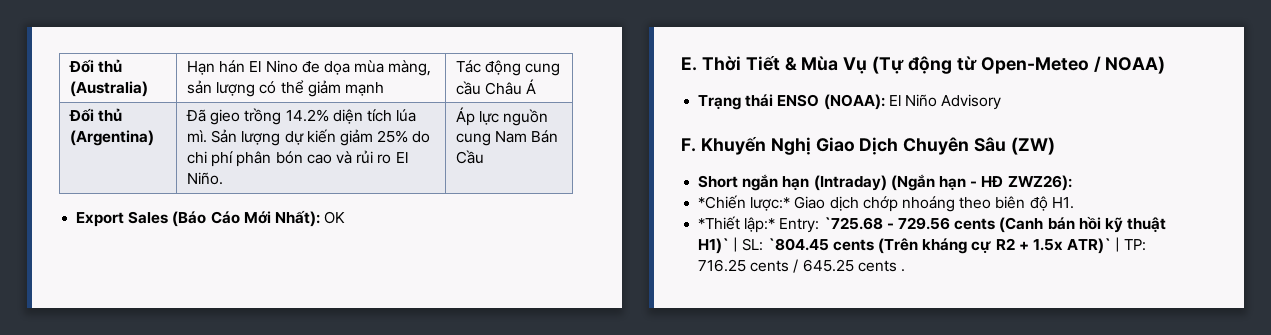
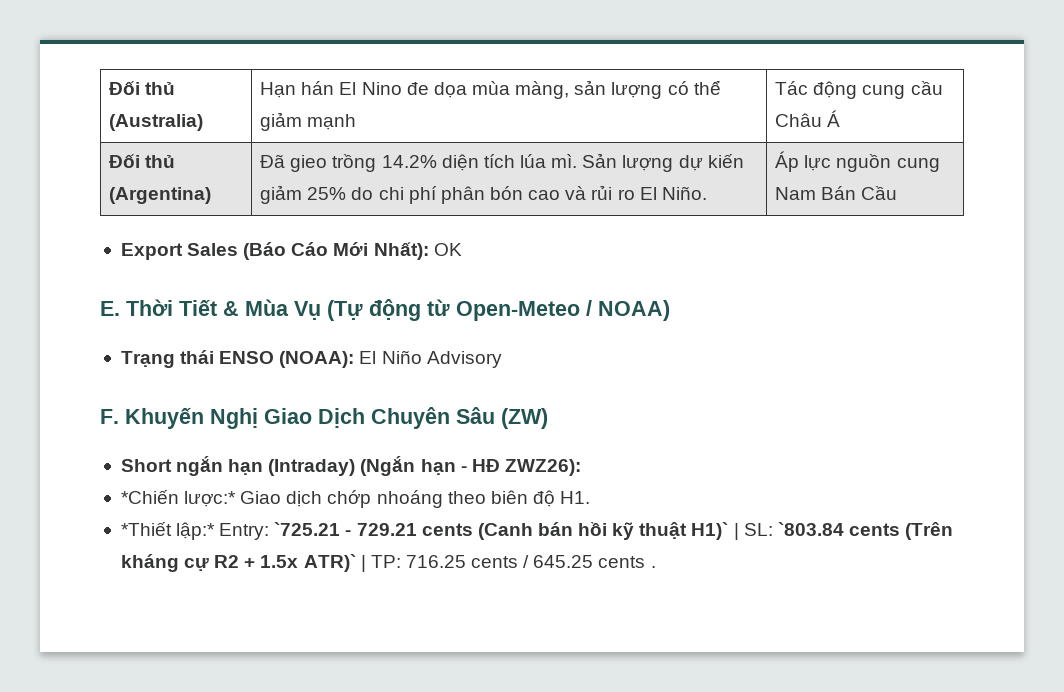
[823,217,950,230] `725.68 - 729.56 -> [274,522,417,536] `725.21 - 729.21
[767,238,829,251] `804.45 -> [777,522,844,536] `803.84

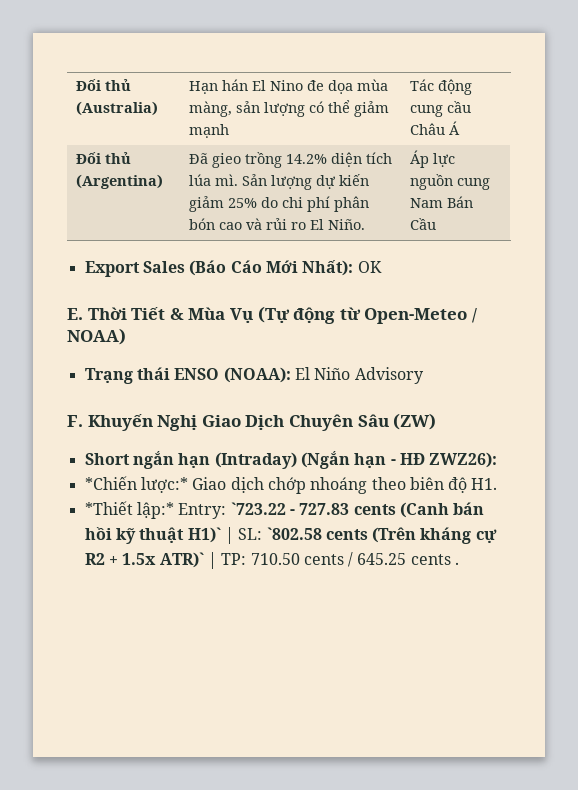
[274,522,417,536] `725.21 - 729.21 -> [230,502,350,515] `723.22 - 727.83
[777,522,844,536] `803.84 -> [266,527,322,540] `802.58
[405,555,466,568] 716.25 -> [250,553,300,565] 710.50

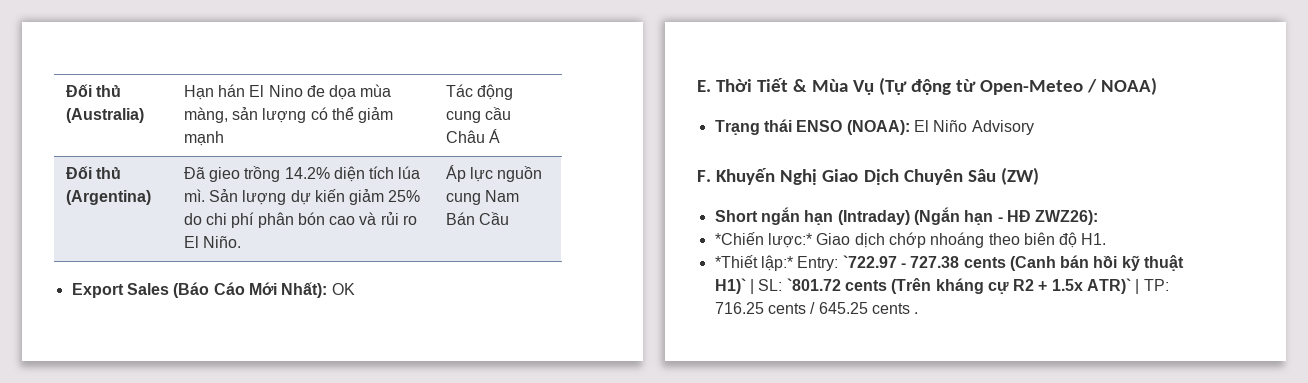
[230,502,350,515] `723.22 - 727.83 -> [842,255,960,268] `722.97 - 727.38
[266,527,322,540] `802.58 -> [786,278,841,291] `801.72
[250,553,300,565] 710.50 -> [714,302,764,314] 716.25

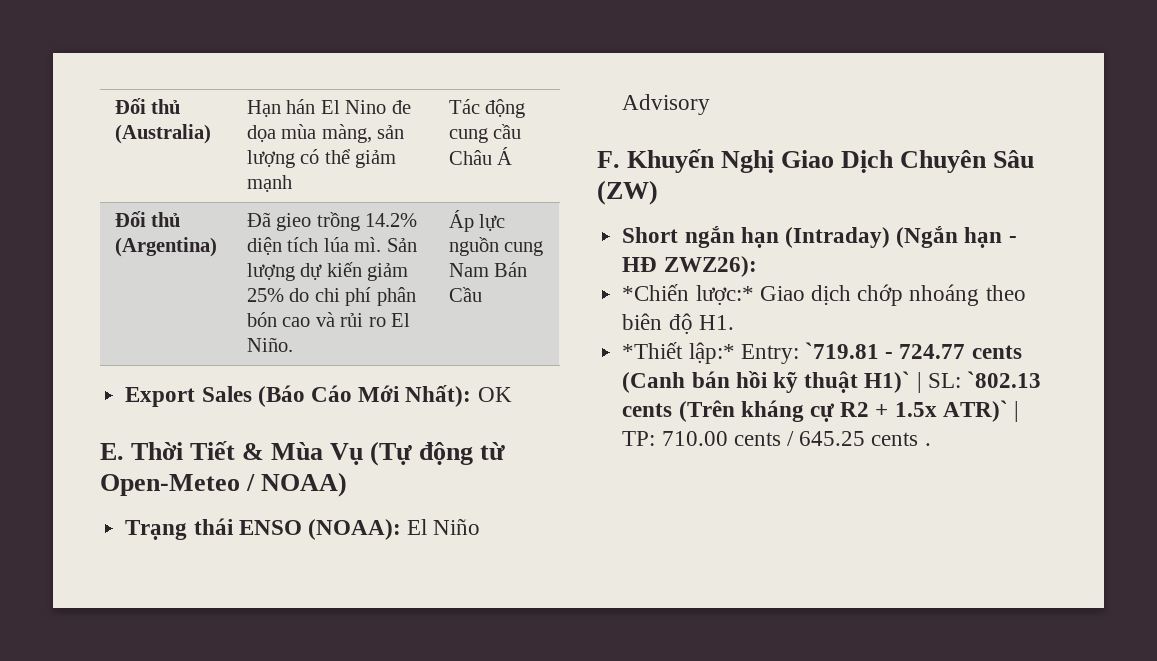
[842,255,960,268] `722.97 - 727.38 -> [804,342,966,359] `719.81 - 724.77
[786,278,841,291] `801.72 -> [966,371,1041,388] `802.13
[714,302,764,314] 716.25 -> [661,431,728,446] 710.00

